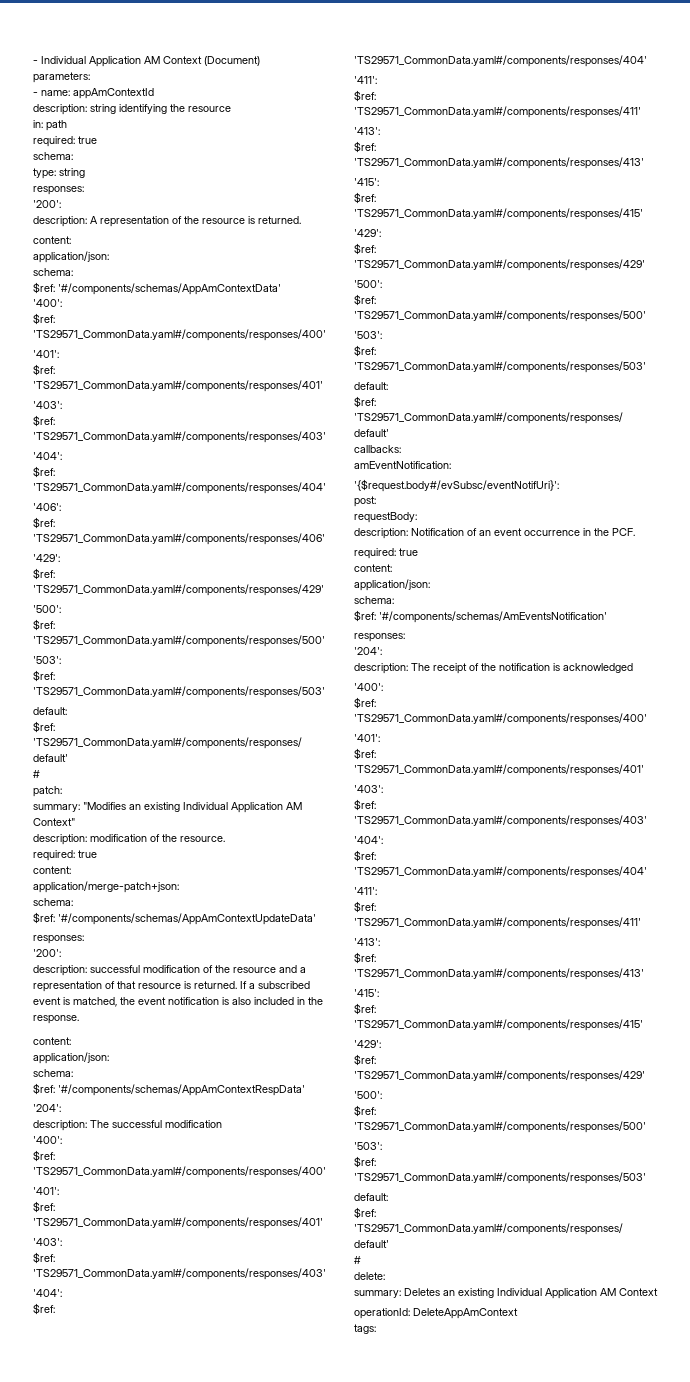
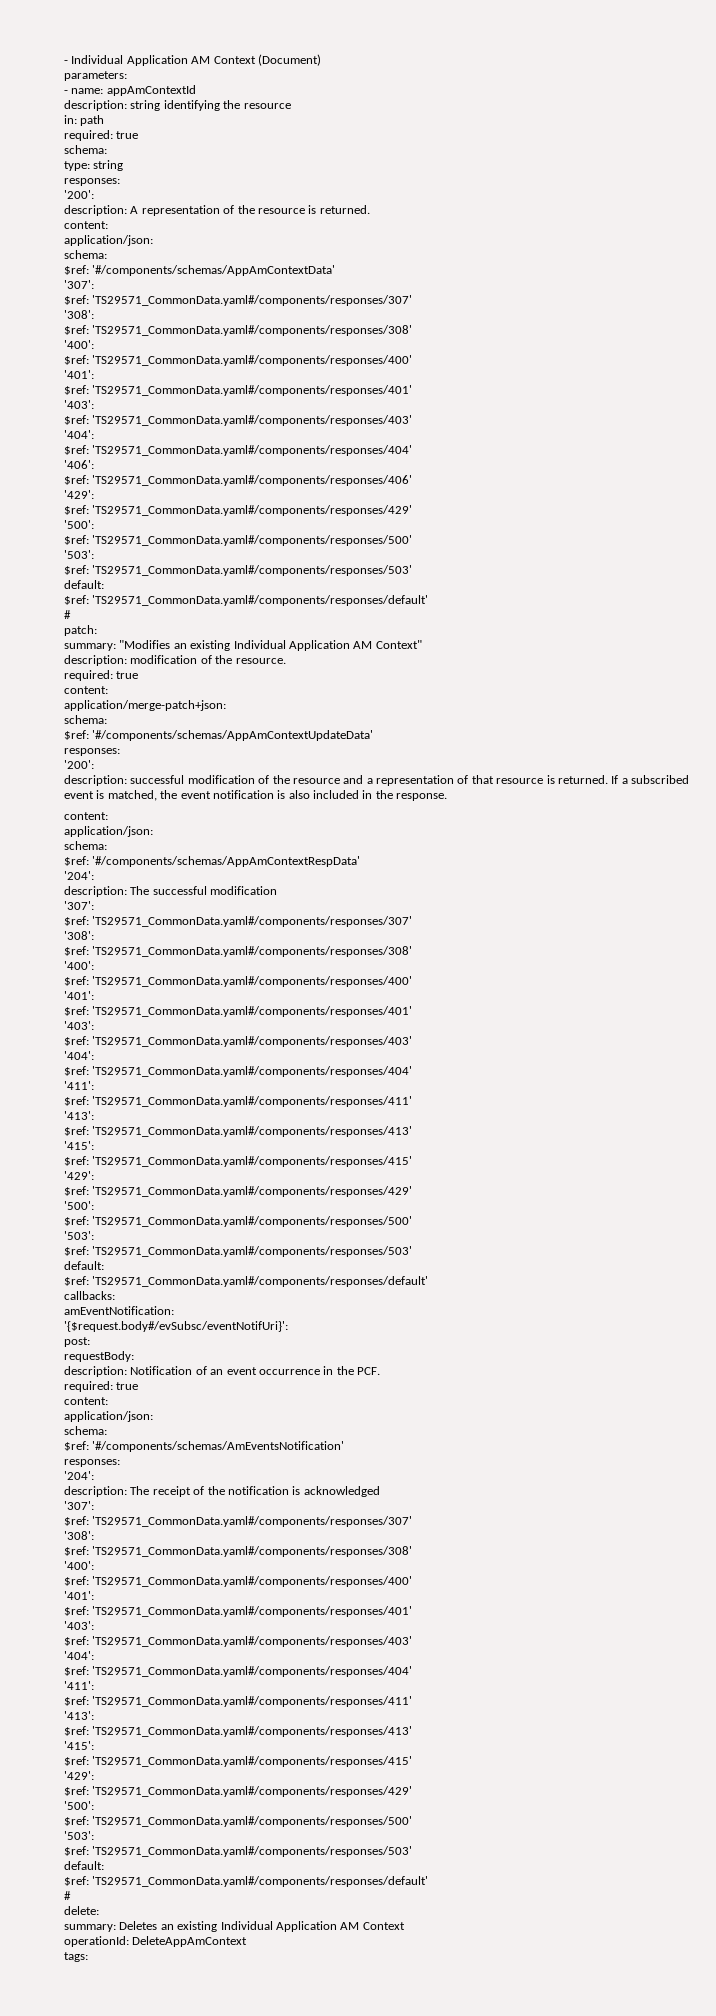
(281, 289) none -> [64,280,94,289] [64,295,413,306] [64,310,94,319] [64,325,413,336] // '307': // $ref: 'TS29571_CommonData.yaml#/components/responses/307' // '308': // $ref: 'TS29571_CommonData.yaml#/components/responses/308'
(222, 1124) none -> [64,901,94,910] [64,916,413,927] [64,931,94,940] [64,946,413,957] // '307': // $ref: 'TS29571_CommonData.yaml#/components/responses/307' // '308': // $ref: 'TS29571_CommonData.yaml#/components/responses/308'
(633, 668) none -> [64,1501,94,1510] [64,1516,413,1527] [64,1531,94,1540] [64,1546,413,1557] // '307': // $ref: 'TS29571_CommonData.yaml#/components/responses/307' // '308': // $ref: 'TS29571_CommonData.yaml#/components/responses/308'

